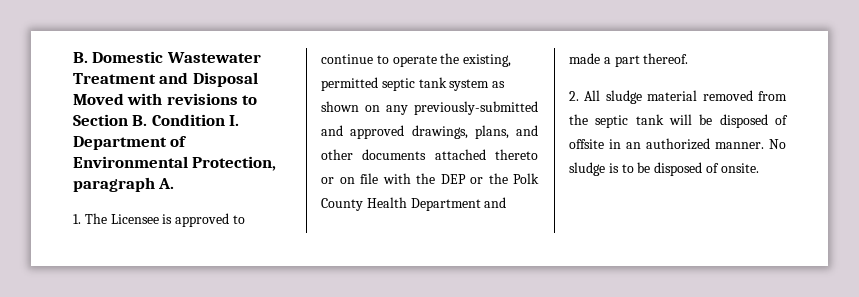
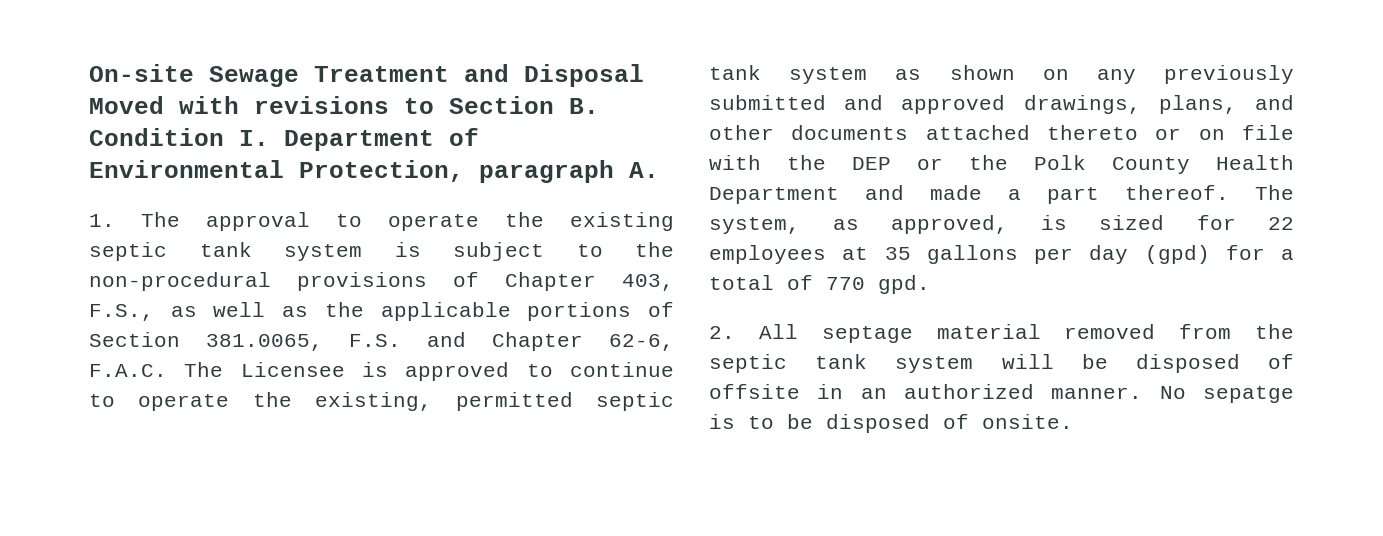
[73,51,261,63] B. Domestic Wastewater -> [89,64,299,87] On-site Sewage
(107, 218) none -> [206,212,674,231] [89,242,674,261] [89,272,674,291] [89,302,674,321] [89,332,674,351] [89,362,224,377] approval to operate the existing septic tank system is subject to the non-procedural provisions of Chapter 403, F.S., as well as the applicable portions of Section 381.0065, F.S. and Chapter 62-6, F.A.C. The
[414,101,538,115] previously-submitted -> [1164,65,1294,84] [709,95,826,110] previously submitted
(689, 58) none -> [1255,185,1294,200] [709,215,1294,234] [709,245,1294,264] [709,275,930,294] The system, as approved, is sized for 22 employees at 35 gallons per day (gpd) for a total of 770 gpd.
[605,90,642,104] sludge -> [821,326,913,343] septage
(664, 119) none -> [895,356,974,373] system
[569,162,605,176] sludge -> [1203,386,1294,403] sepatge

